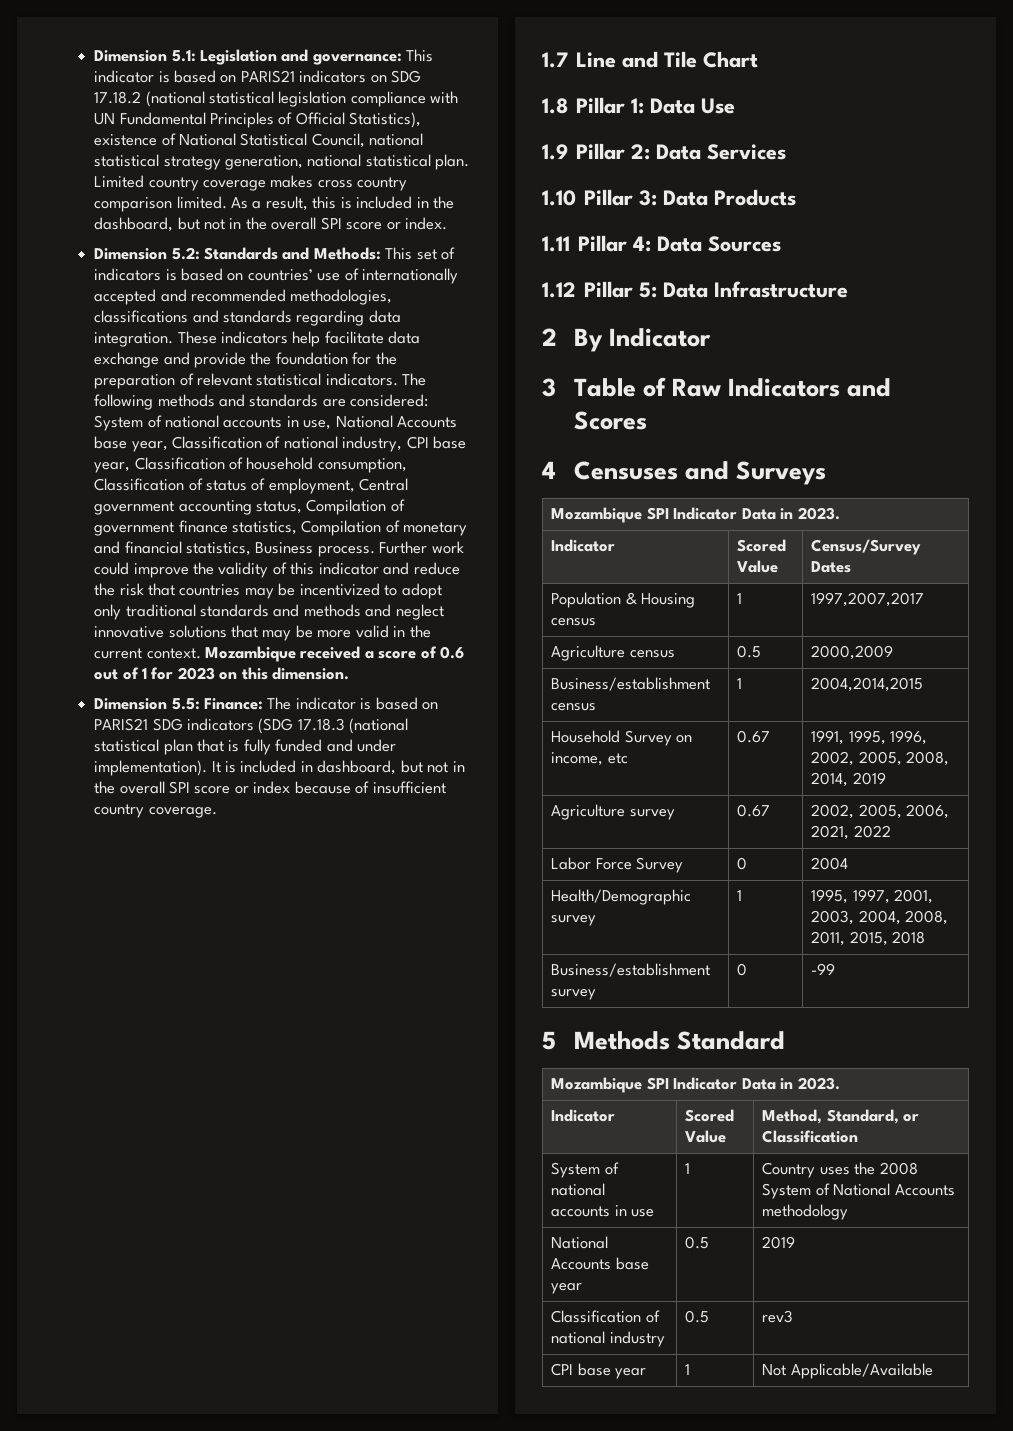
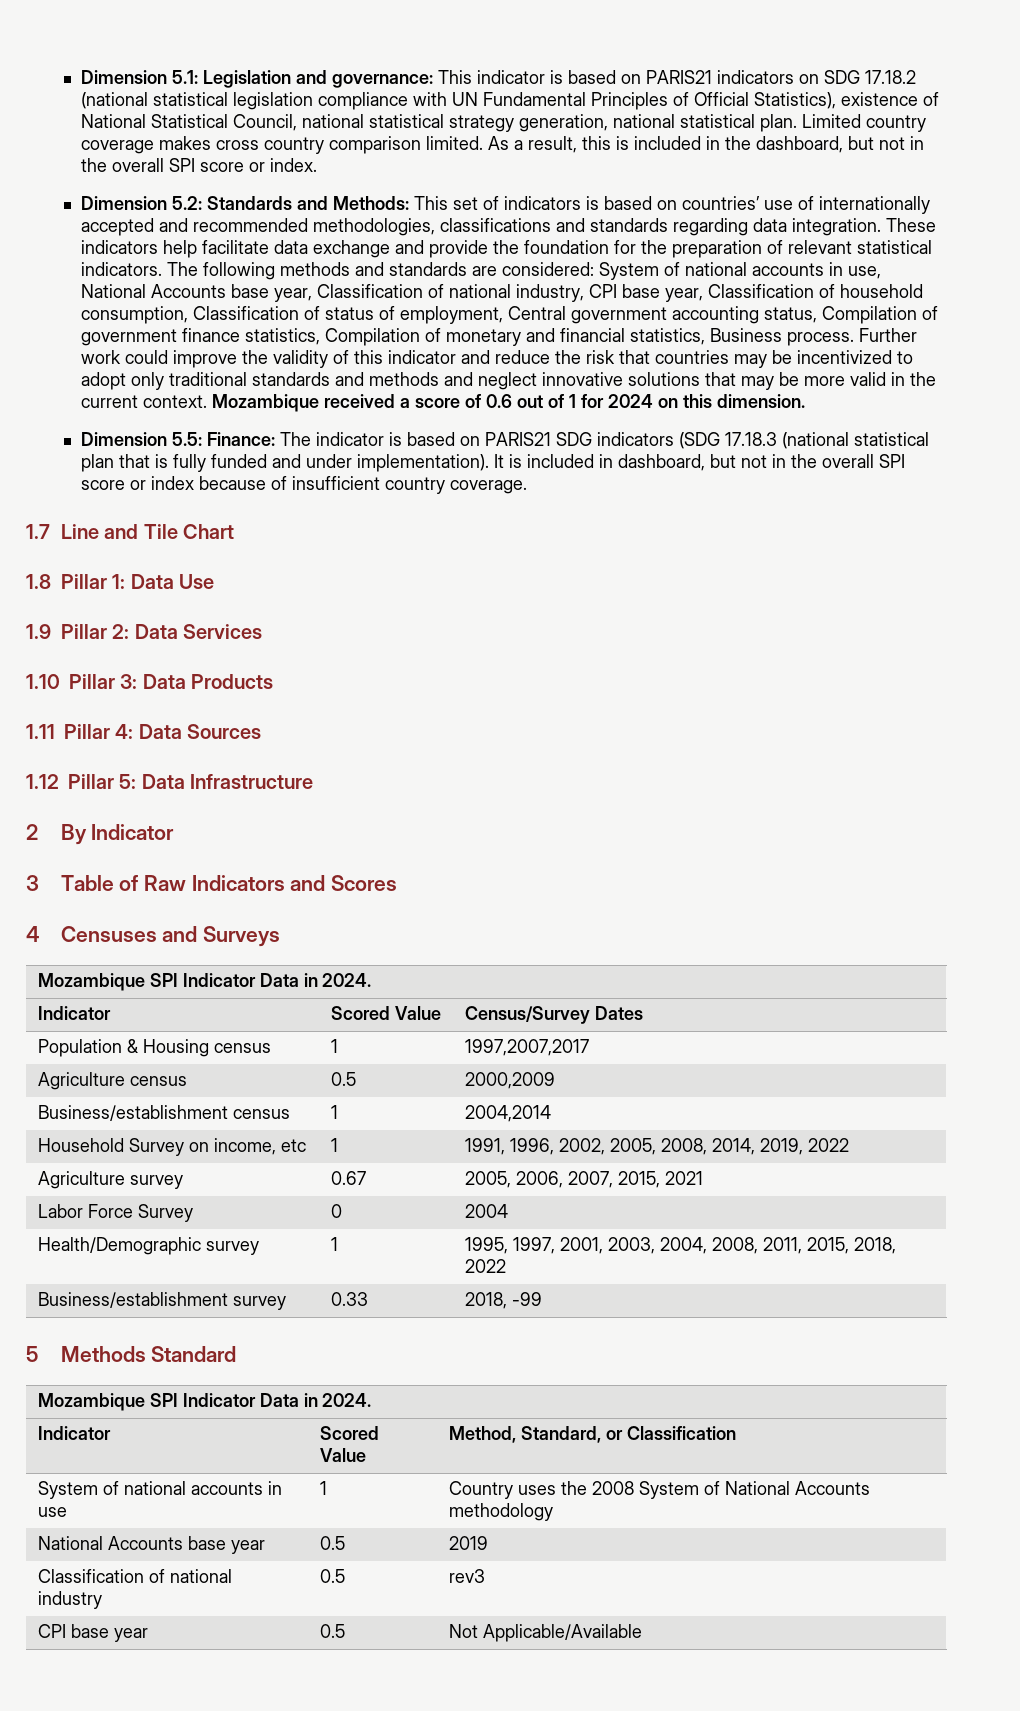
[177,667,215,680] 2023 -> [607,394,653,408] 2024
[797,507,840,520] 2023. -> [322,973,372,987] 2024.
[811,677,924,692] 2004,2014,2015 -> [465,1105,552,1122] 2004,2014
[737,730,771,743] 0.67 -> [331,1138,339,1152] 1
[848,730,886,745] 1995, -> (506, 1146) none
[852,772,886,785] 2019 -> [760,1138,850,1155] 2019, 2022
[811,804,855,819] 2002, -> (367, 1178) none
[811,825,891,840] 2021, 2022 -> [568,1171,704,1188] 2007, 2015, 2021
[892,931,926,944] 2018 -> [854,1237,897,1254] [465,1259,507,1273] 2018, 2022
[737,963,748,976] 0 | -> [331,1292,369,1306] [465,1292,508,1309] 0.33 | 2018,
[797,1077,840,1090] 2023. -> [322,1393,372,1407] 2024.
[685,1364,691,1375] 1 -> [320,1624,346,1638] 0.5

